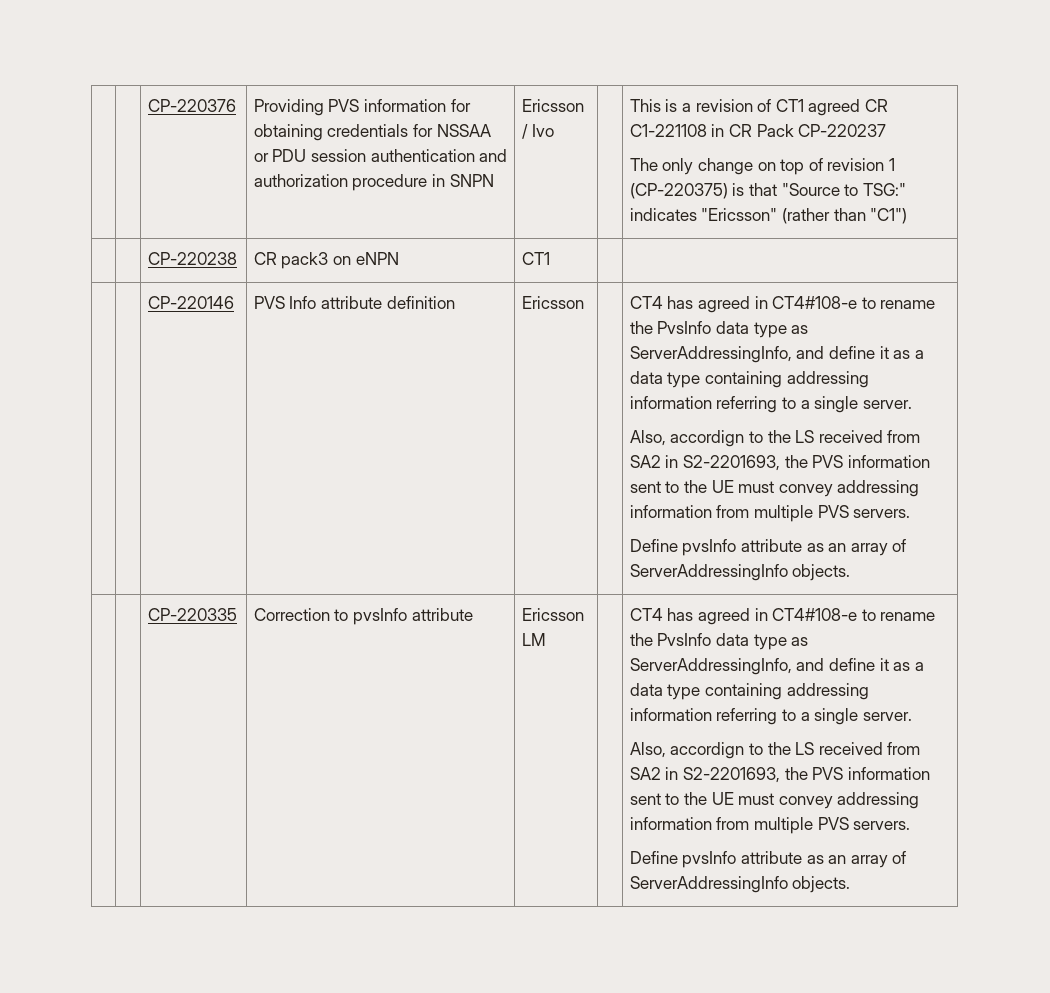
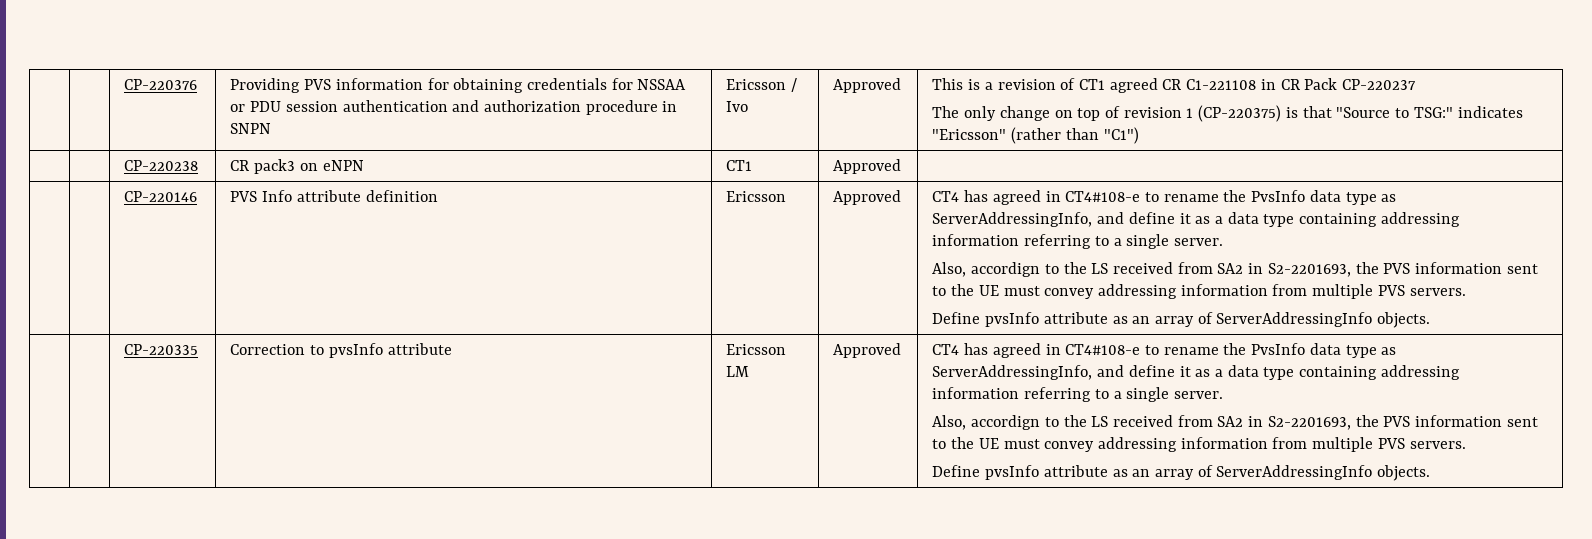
(555, 130) none -> [833,78,902,93] Approved
(550, 258) none -> [833,159,902,174] Approved
(584, 302) none -> [833,190,902,205] Approved
(546, 639) none -> [833,343,902,358] Approved

